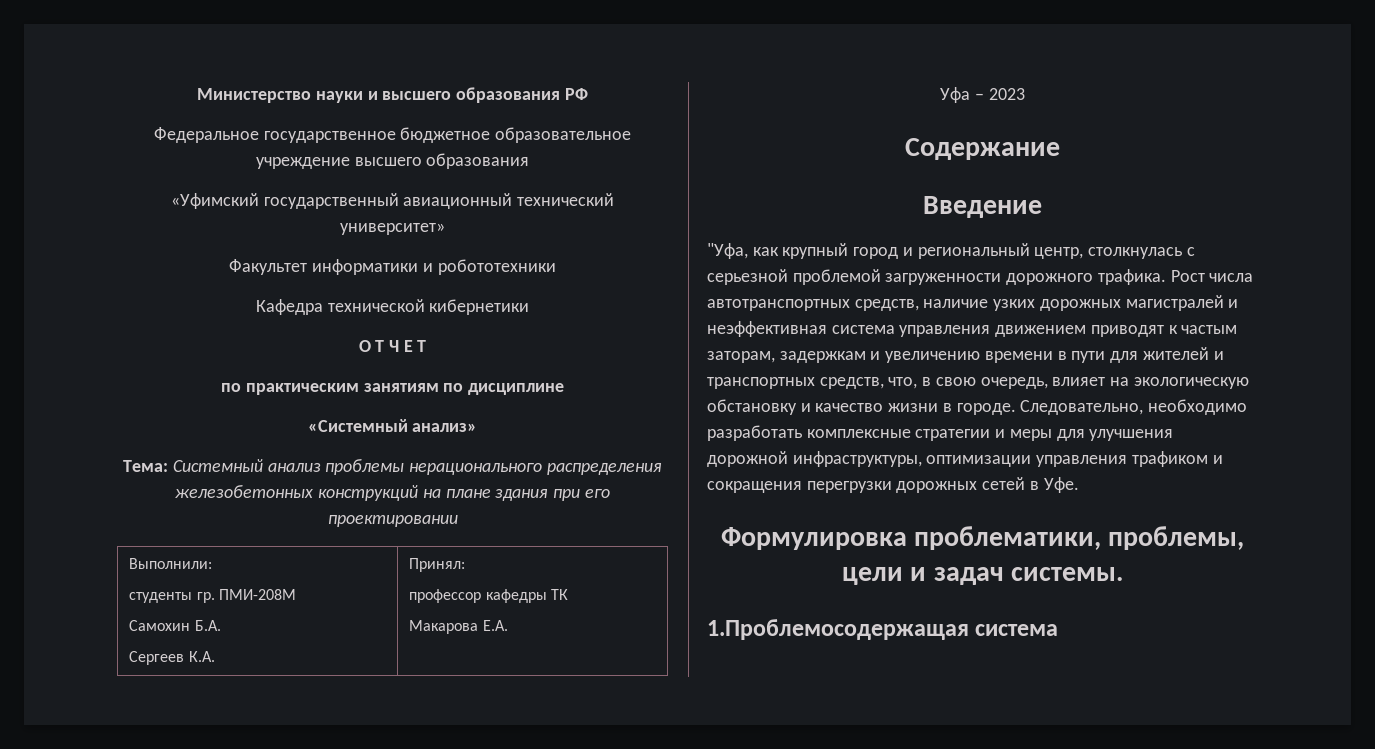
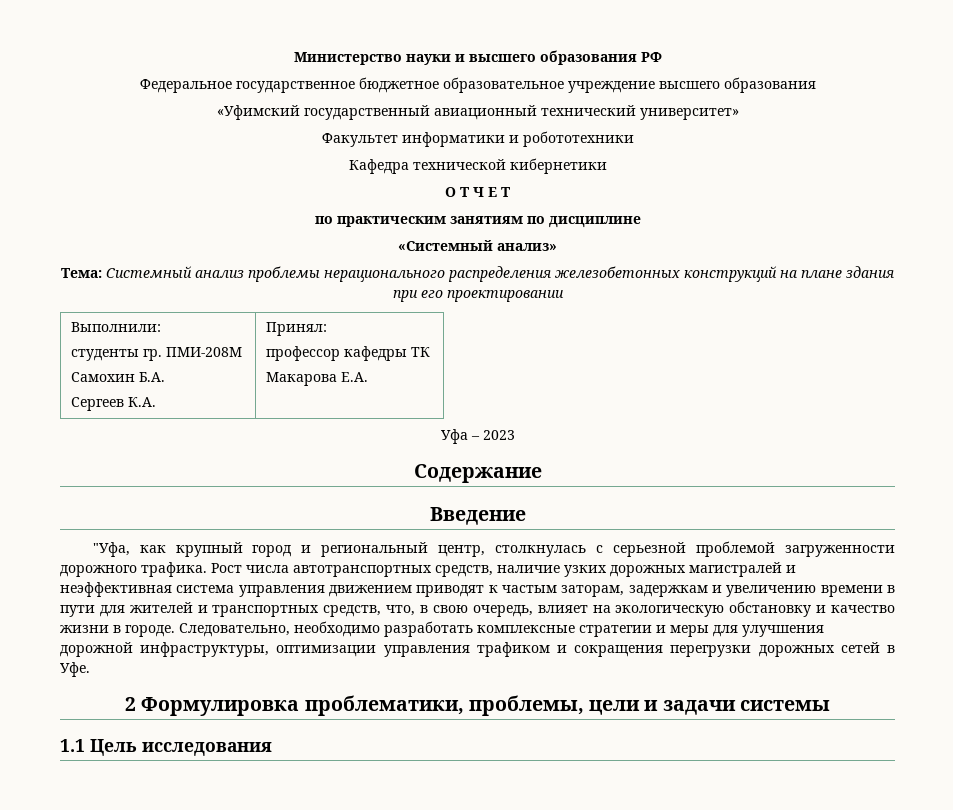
(1079, 485) none -> [125,697,137,711] 2
[933,567,1124,585] [707,619,1059,640] задач системы. // 1.Проблемосодержащая система -> [662,700,830,715] [60,739,272,756] задачи системы // 1.1 Цель исследования

